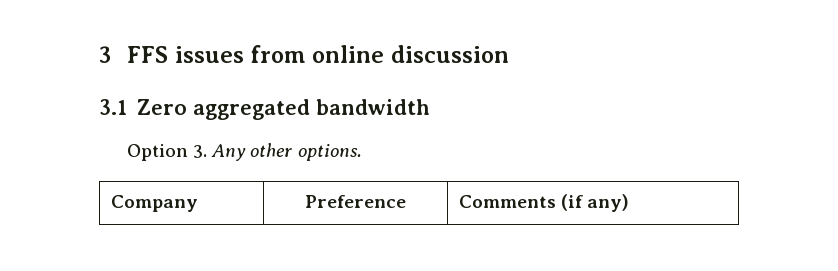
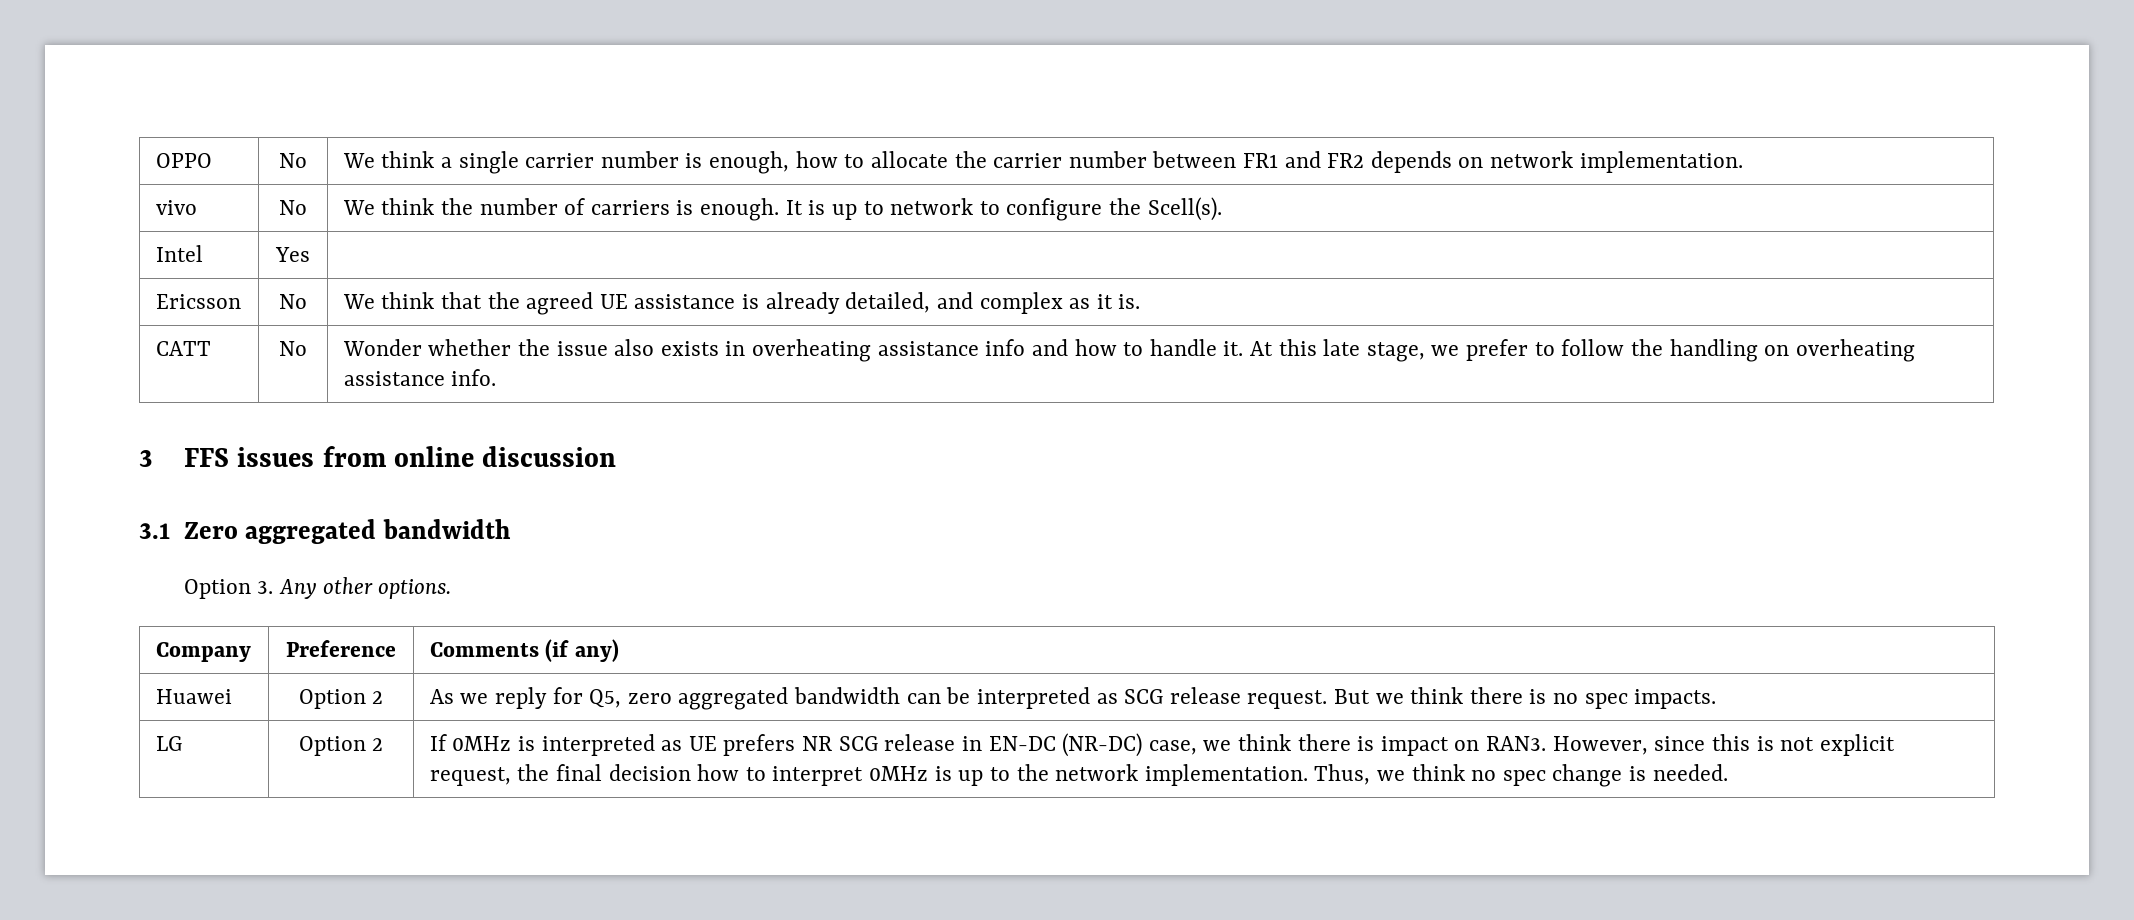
(99, 54) none -> [155,153,212,168] [279,153,307,168] [342,151,1743,174] [155,200,197,215] [279,200,307,215] [342,197,1222,221] [155,245,203,262] [275,247,310,262] [155,294,241,309] [279,294,307,309] [342,292,1141,315] [155,341,211,356] [279,341,307,356] [342,339,1915,362] [343,369,497,386] OPPO | No | We think a single carrier number is enough, how to allocate the carrier number between FR1 and FR2 depends on network implementation. // vivo | No | We think the number of carriers is enough. It is up to network to configure the Scell(s). // Intel | Yes | // Ericsson | No | We think that the agreed UE assistance is already detailed, and complex as it is. // CATT | No | Wonder whether the issue also exists in overheating assistance info and how to handle it. At this late stage, we prefer to follow the handling on overheating assistance info. //
(630, 203) none -> [155,689,232,704] [298,689,384,709] [429,687,1717,710] [155,736,182,751] [298,736,384,756] [429,733,1895,757] [429,764,1728,787] // Huawei | Option 2 | As we reply for Q5, zero aggregated bandwidth can be interpreted as SCG release request. But we think there is no spec impacts. // LG | Option 2 | If 0MHz is interpreted as UE prefers NR SCG release in EN-DC (NR-DC) case, we think there is impact on RAN3. However, since this is not explicit request, the final decision how to interpret 0MHz is up to the network implementation. Thus, we think no spec change is needed.

